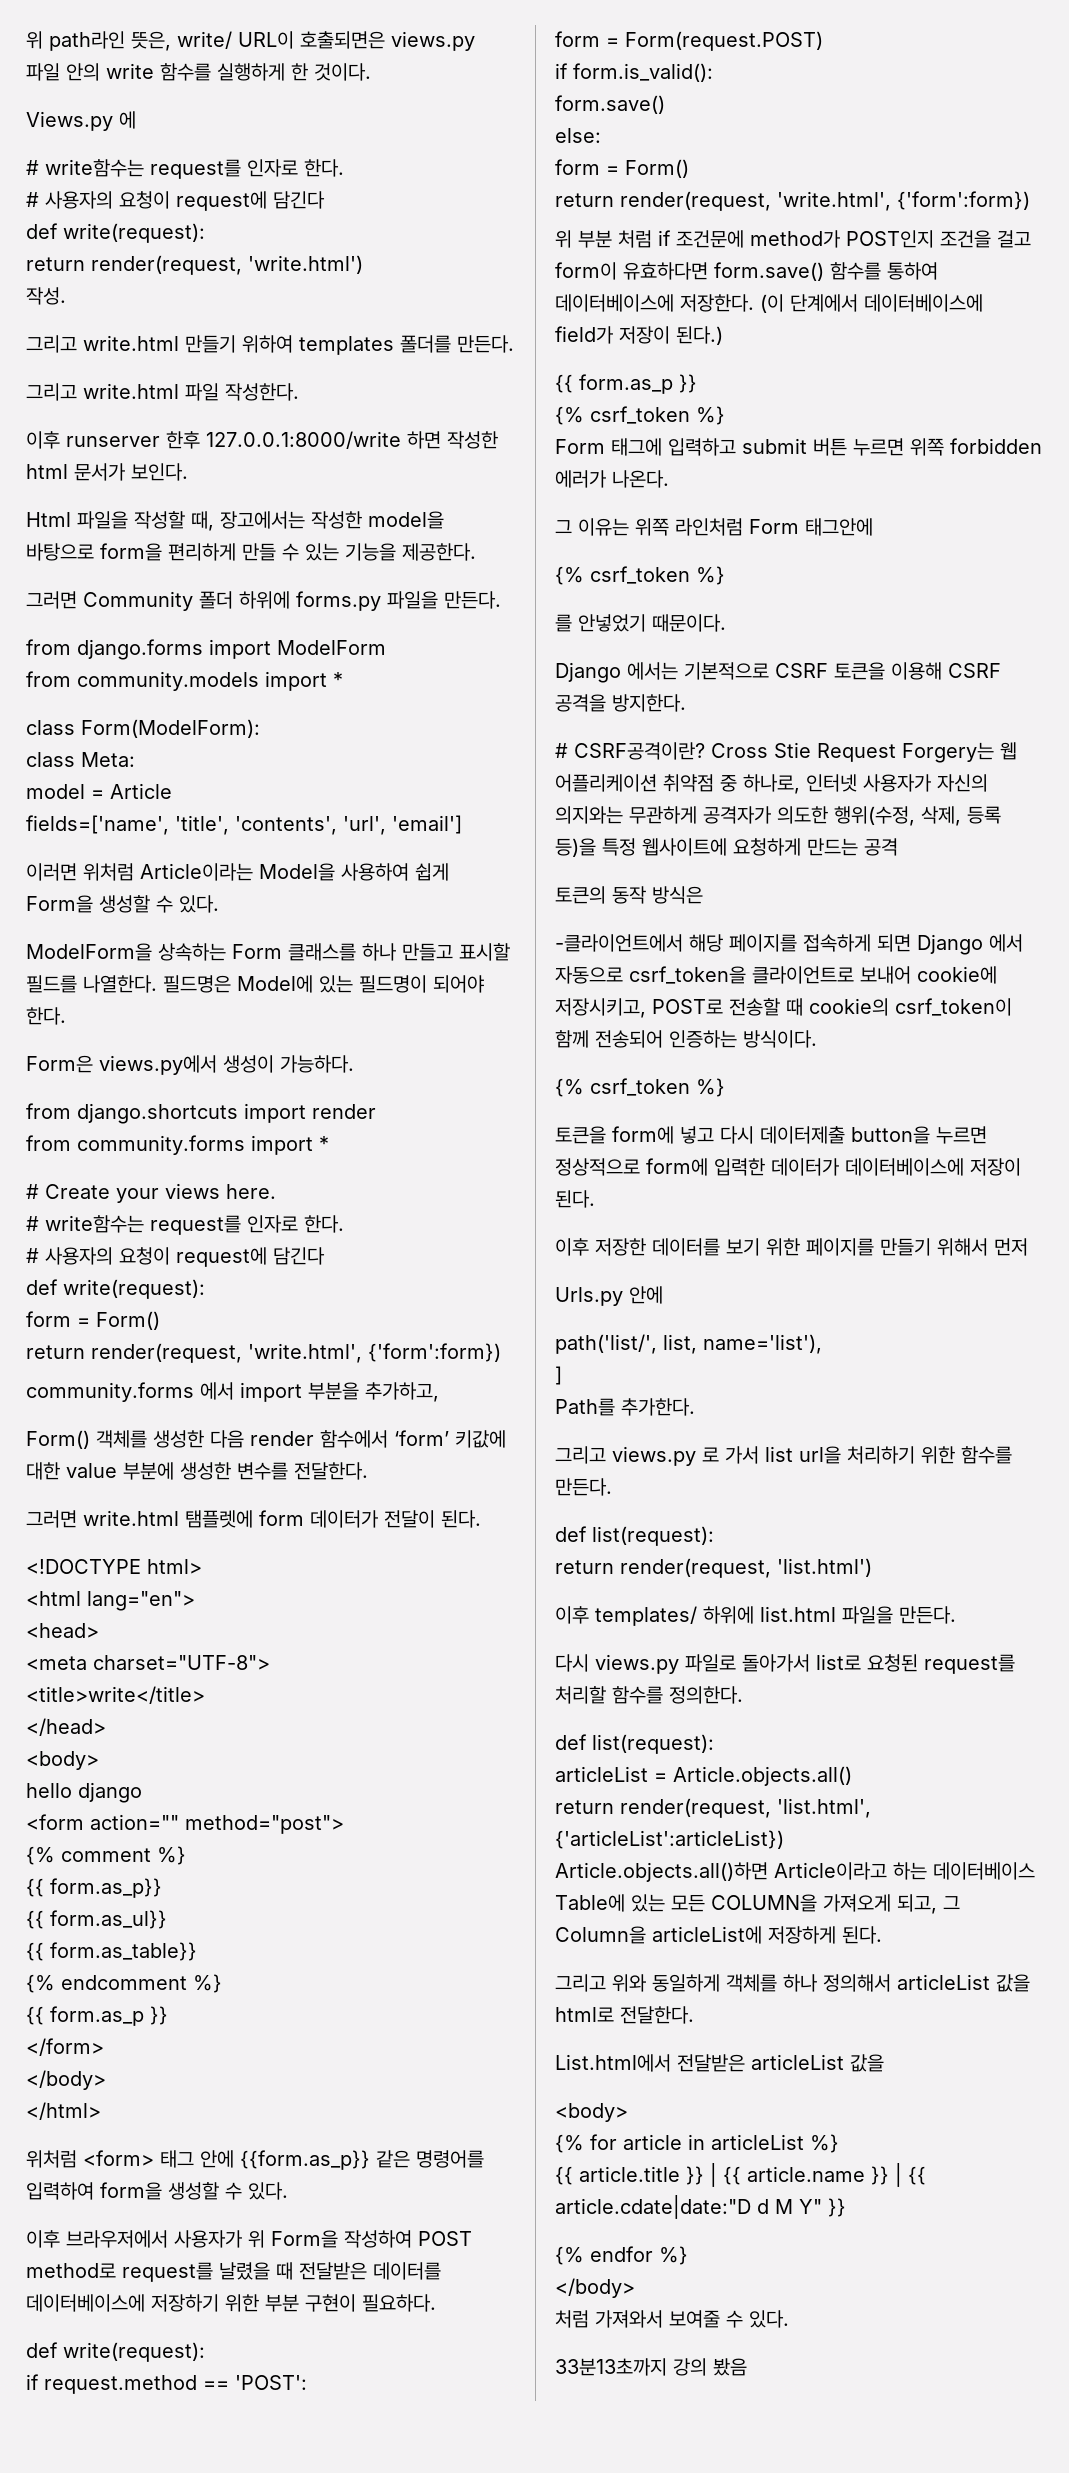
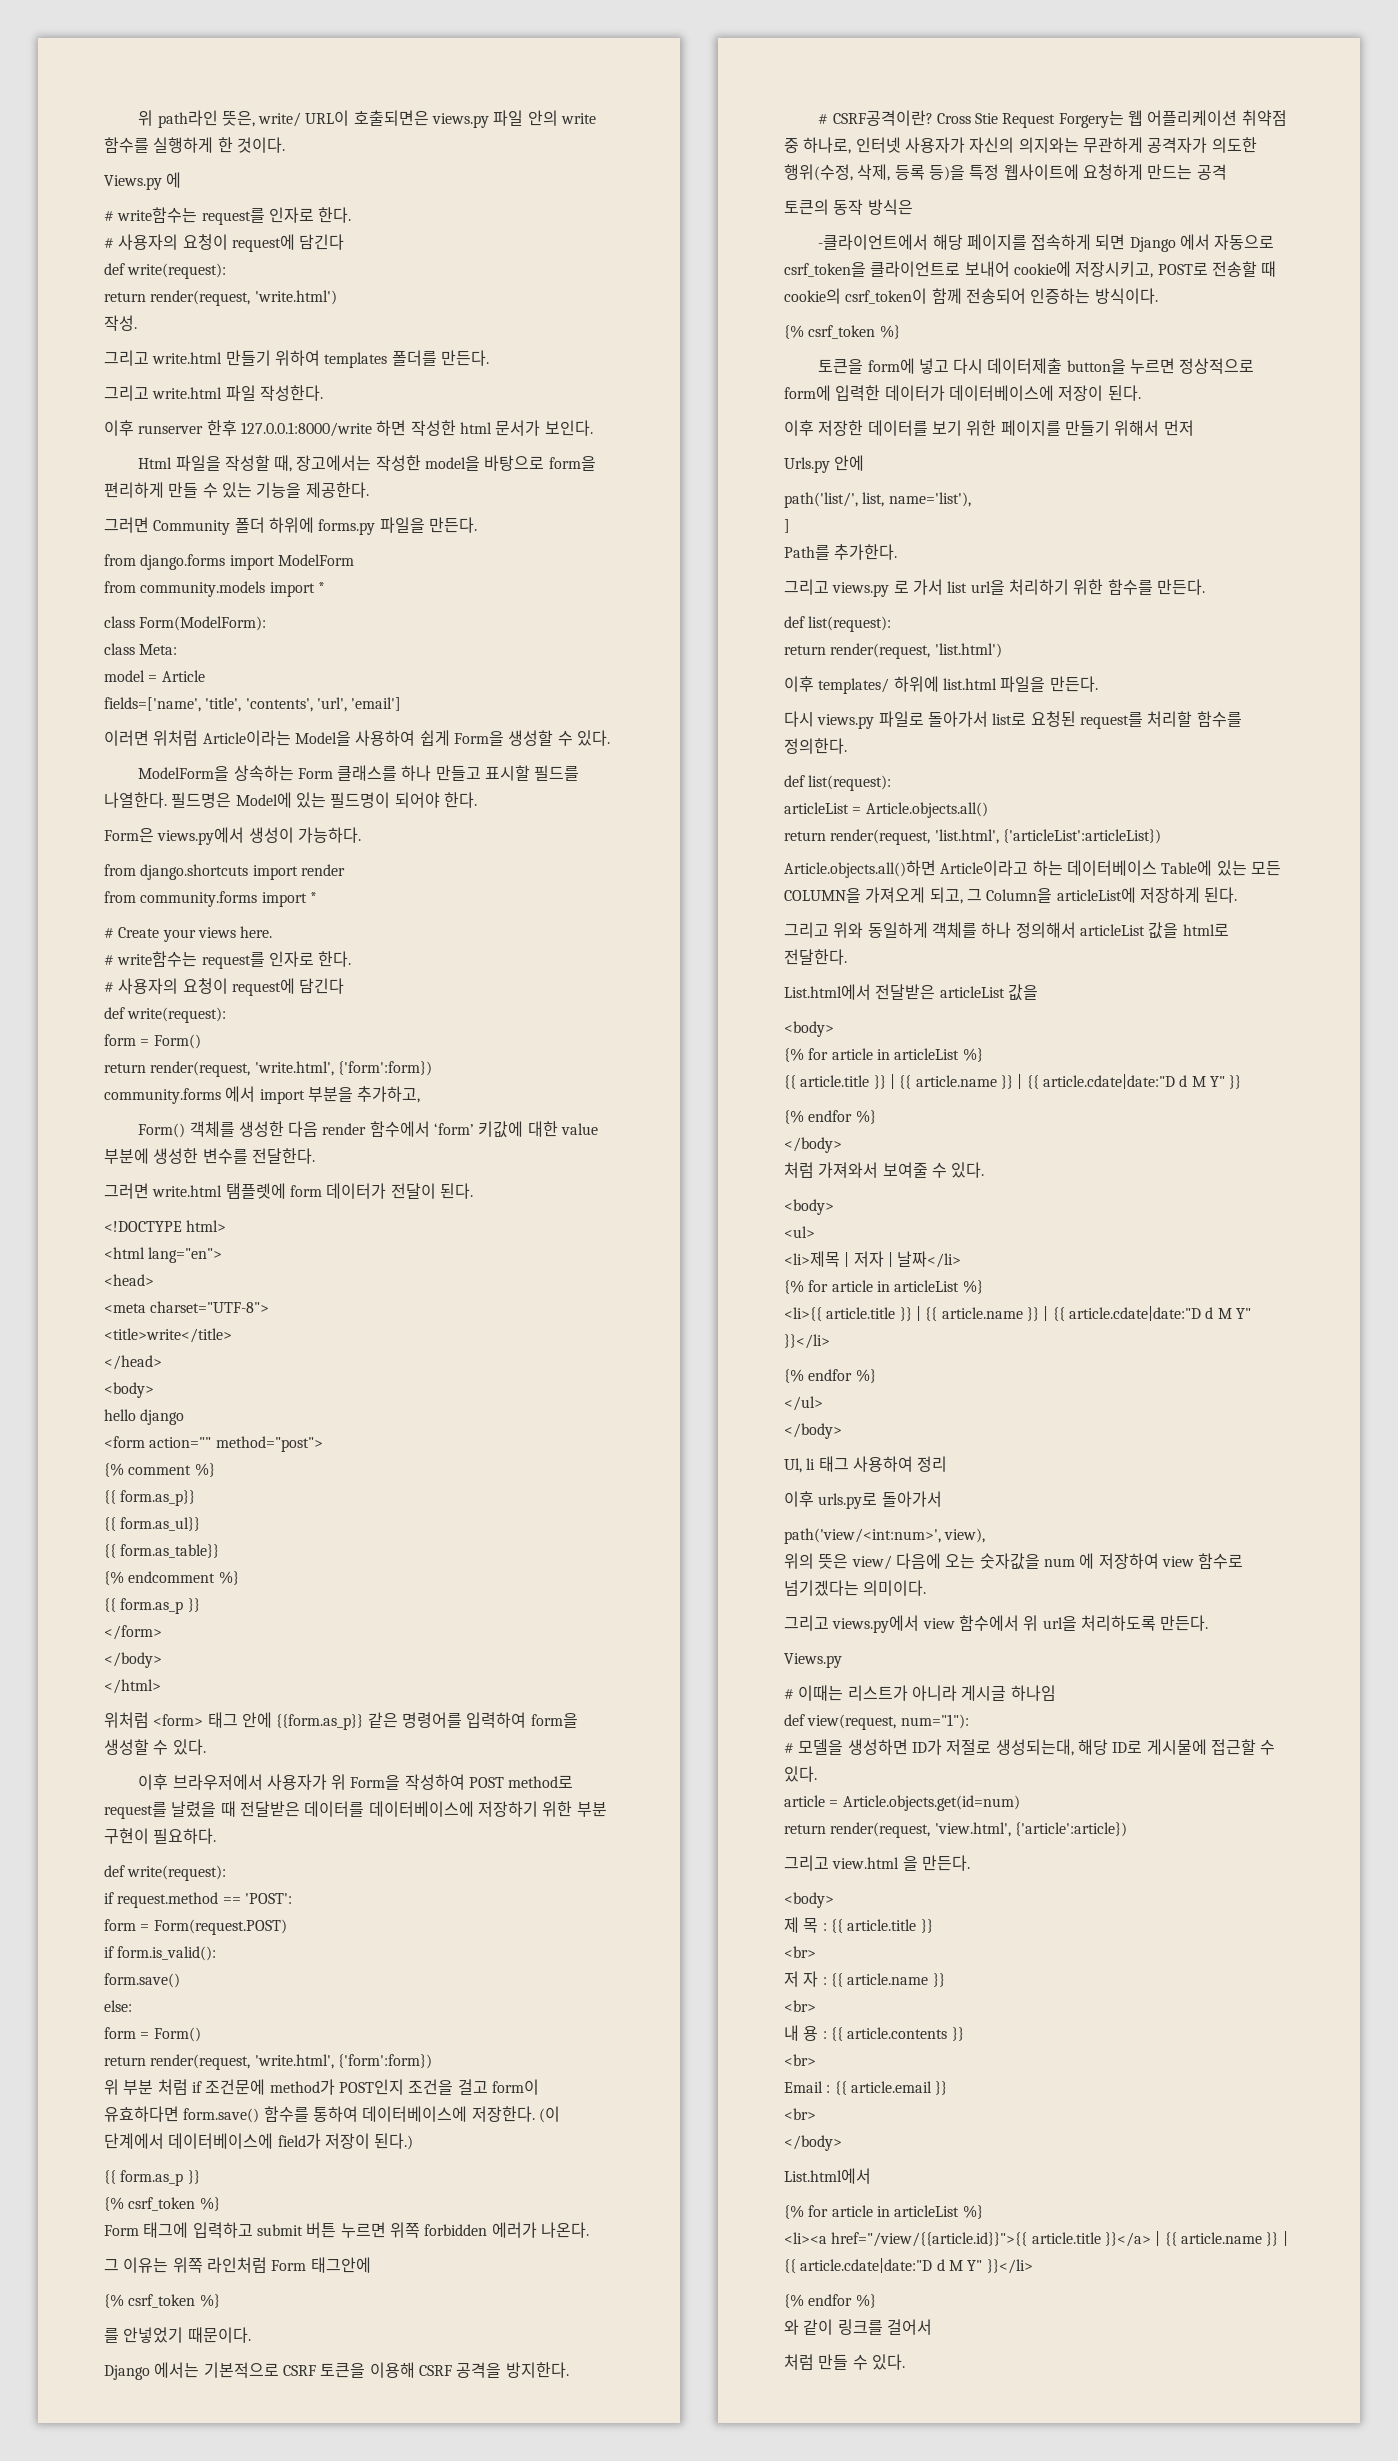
[555,2358,747,2376] 33분13초까지 강의 봤음 -> [784,1199,834,1215] [784,1226,815,1238] [784,1251,962,1268] [784,1280,983,1294] [784,1306,1251,1321] [784,1334,830,1349] [784,1369,876,1383] [784,1396,823,1411] [784,1423,842,1439] [784,1456,948,1473] [784,1491,942,1509] [784,1528,986,1544] [784,1553,1244,1570] [784,1580,927,1596] [784,1615,1209,1633] [784,1653,842,1668] [784,1685,1056,1701] [784,1714,969,1730] [784,1739,1276,1756] [784,1766,817,1782] [784,1795,1020,1811] [784,1822,1127,1838] [784,1855,970,1871] [784,1892,834,1908] [784,1917,933,1933] [784,1946,816,1958] [784,1971,945,1987] [784,2000,816,2012] [784,2025,964,2041] [784,2054,816,2066] [784,2081,948,2095] [784,2108,816,2120] [784,2135,842,2151] [784,2168,871,2184] [784,2205,983,2219] [784,2231,1288,2247] [784,2258,1033,2274] [784,2294,876,2308] [784,2319,932,2335] [784,2354,905,2370] <body> // <ul> // <li>제목 | 저자 | 날짜</li> // {% for article in articleList %} // <li>{{ article.title }} | {{ article.name }} | {{ article.cdate|date:"D d M Y" }}</li> // {% endfor %} // </ul> // </body> // Ul, li 태그 사용하여 정리 // 이후 urls.py로 돌아가서 // path('view/<int:num>', view), // 위의 뜻은 view/ 다음에 오는 숫자값을 num 에 저장하여 view 함수로 넘기겠다는 의미이다. // 그리고 views.py에서 view 함수에서 위 url을 처리하도록 만든다. // Views.py // # 이때는 리스트가 아니라 게시글 하나임 // def view(request, num="1"): // # 모델을 생성하면 ID가 저절로 생성되는대, 해당 ID로 게시물에 접근할 수 있다. // article = Article.objects.get(id=num) // return render(request, 'view.html', {'article':article}) // 그리고 view.html 을 만든다. // <body> // 제 목 : {{ article.title }} // <br> // 저 자 : {{ article.name }} // <br> // 내 용 : {{ article.contents }} // <br> // Email : {{ article.email }} // <br> // </body> // List.html에서 // {% for article in articleList %} // <li><a href="/view/{{article.id}}">{{ article.title }}</a> | {{ article.name }} | {{ article.cdate|date:"D d M Y" }}</li> // {% endfor %} // 와 같이 링크를 걸어서 // 처럼 만들 수 있다.

